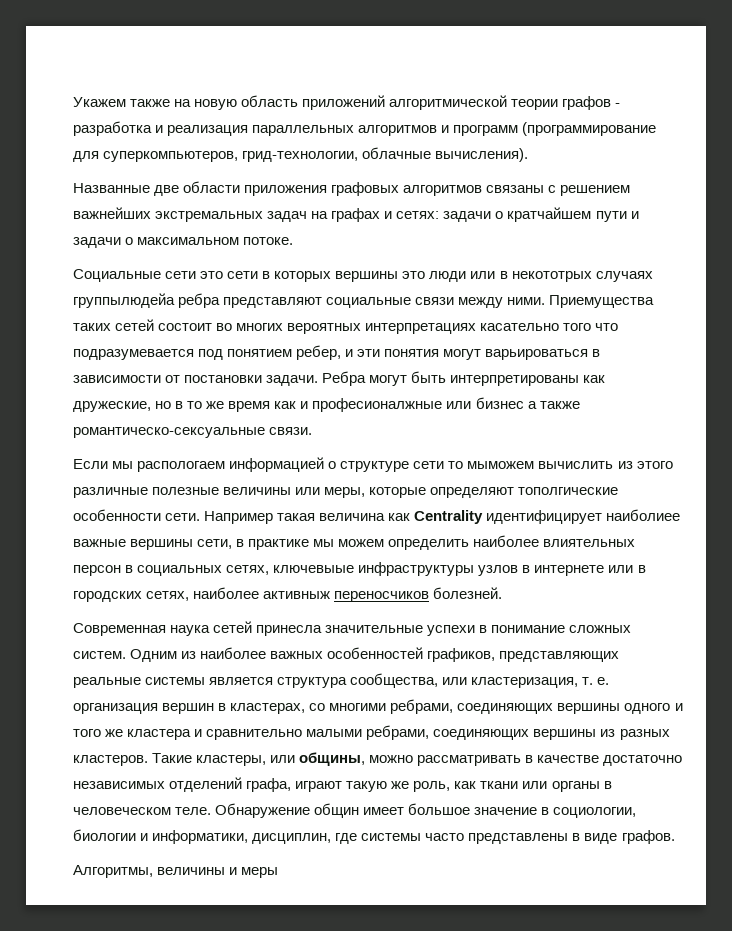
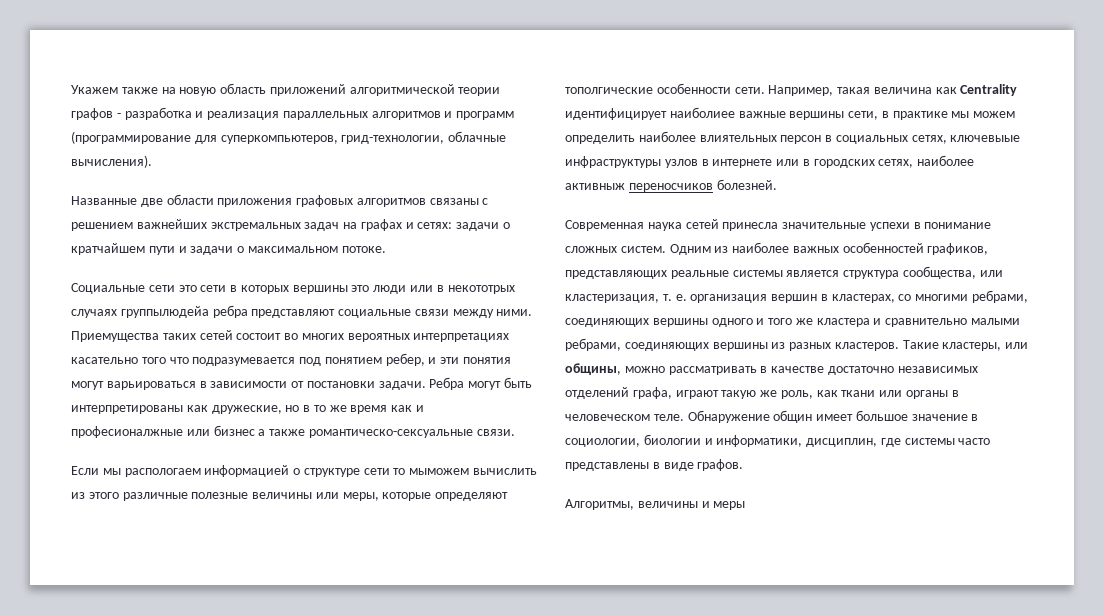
[204,511,274,524] Например -> [768,85,834,96] Например,

